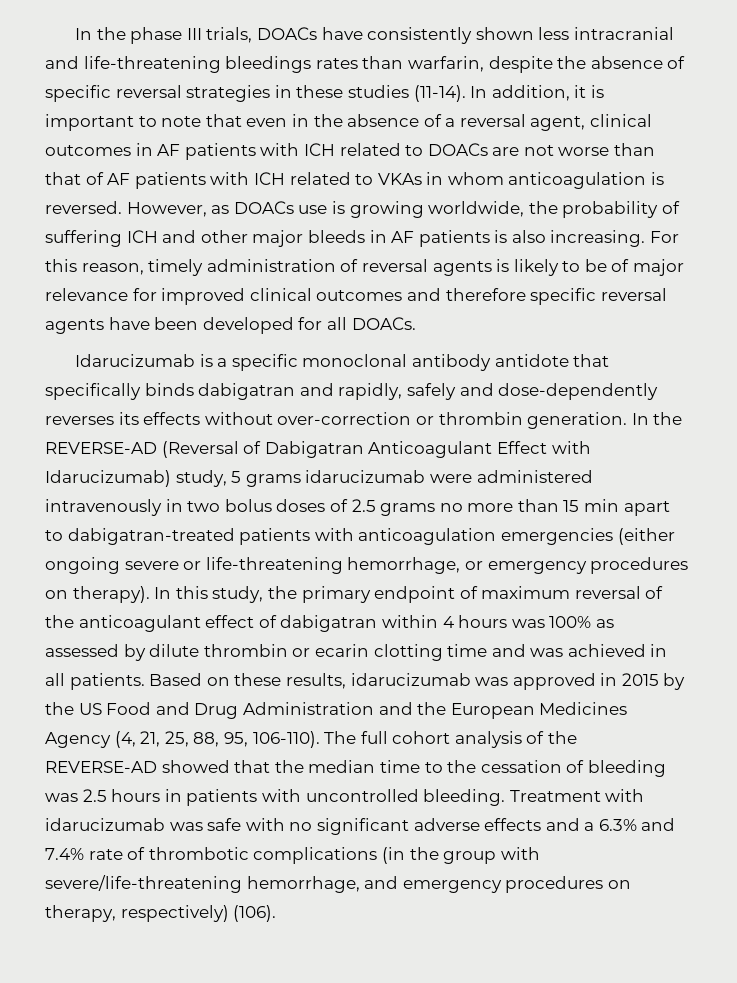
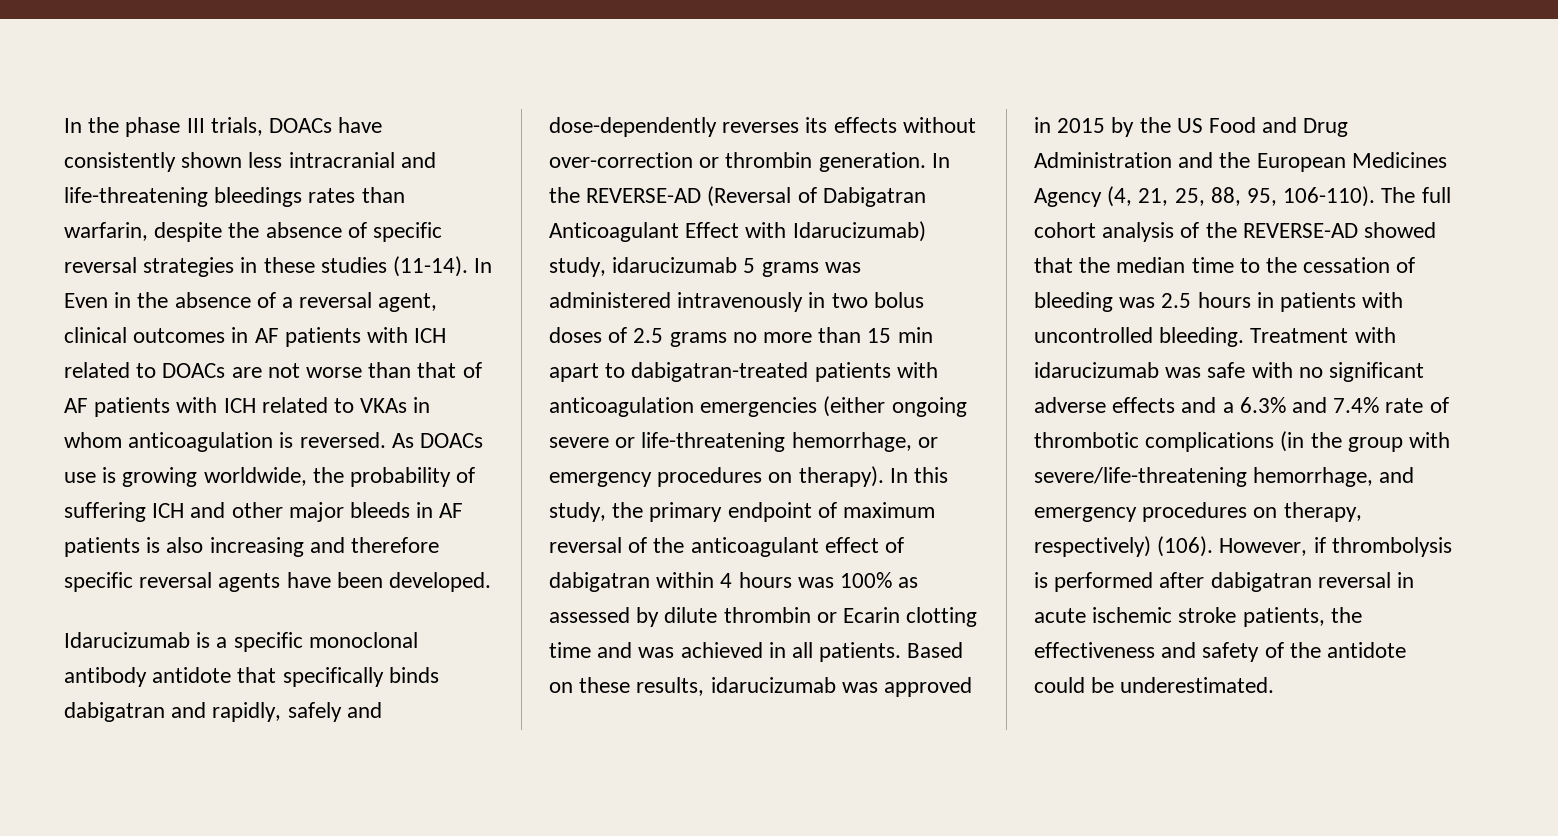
[491,85,604,101] [45,114,288,131] addition, it is important to note that even -> [64,293,108,308] Even
[126,202,230,217] However, as -> [391,433,414,448] As
[550,230,680,247] [45,259,685,276] [45,288,403,305] increasing. For this reason, timely administration of reversal agents is likely to be of major relevance for improved clinical outcomes -> [209,537,304,557] increasing
[202,317,416,334] developed for all DOACs. -> [389,572,492,592] developed.
(227, 478) none -> [612,257,738,273] idarucizumab
[305,470,472,483] idarucizumab were -> [824,262,861,273] was
[314,644,369,657] ecarin -> [843,607,901,623] Ecarin
(277, 913) none -> [1219,537,1452,557] [1034,572,1415,592] [1034,607,1362,627] [1034,642,1407,662] [1034,677,1275,693] However, if thrombolysis is performed after dabigatran reversal in acute ischemic stroke patients, the effectiveness and safety of the antidote could be underestimated.

